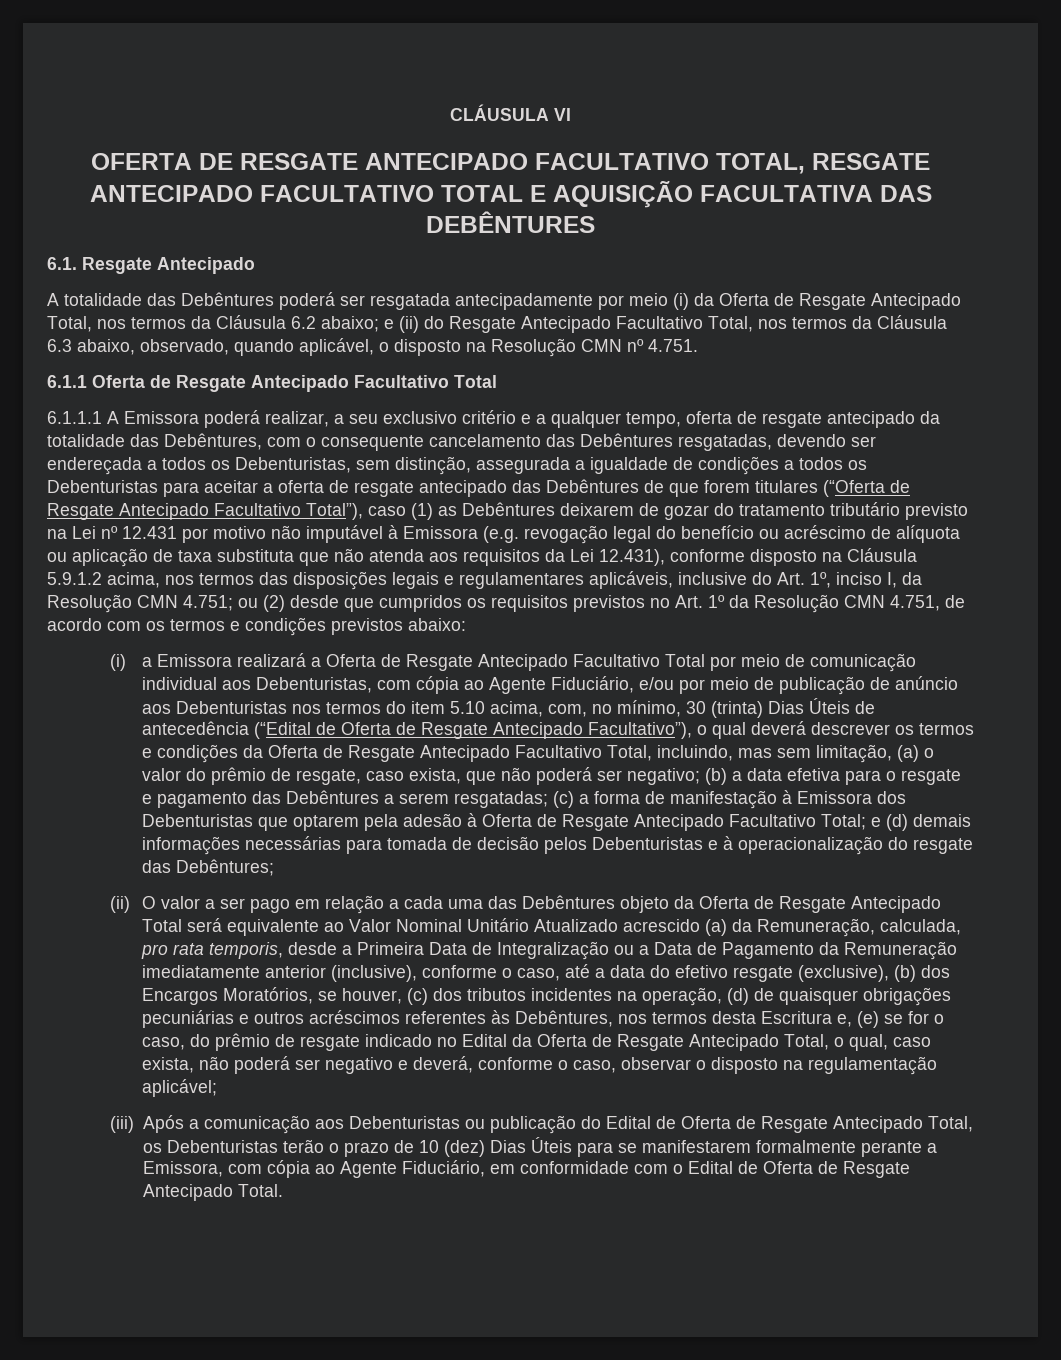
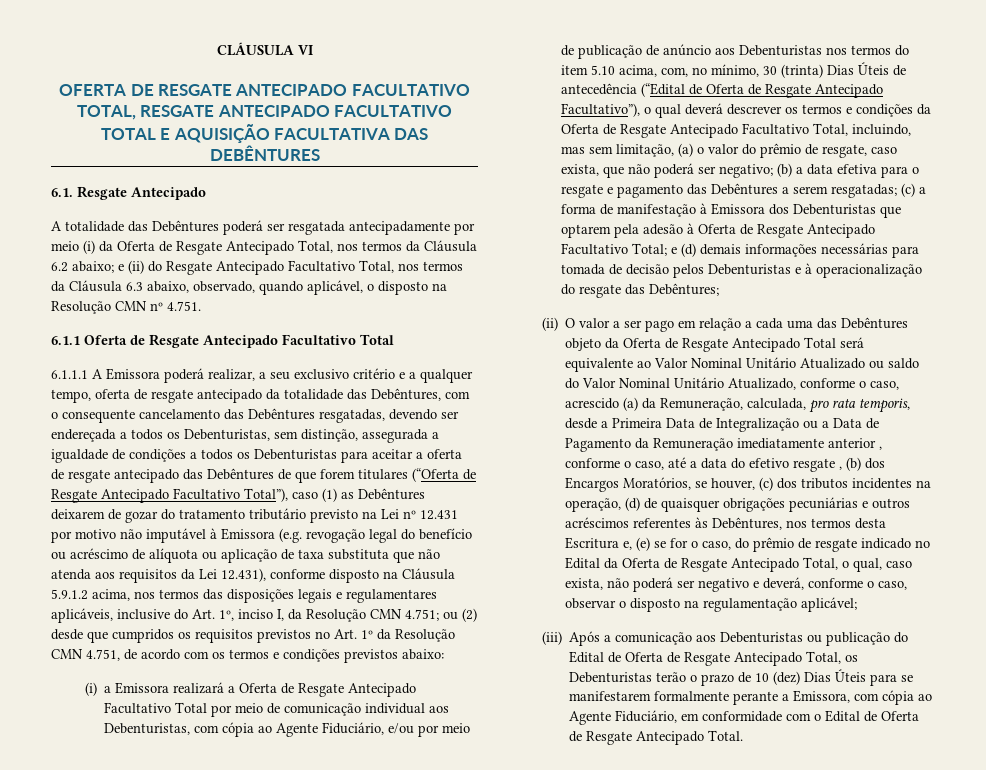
(618, 925) none -> [868,358,919,369] [564,377,899,390] ou saldo do Valor Nominal Unitário Atualizado, conforme o caso,
[330,965,417,982] (inclusive), -> [878,446,882,450] ,
[797,965,889,982] (exclusive), -> [838,466,842,470] ,

